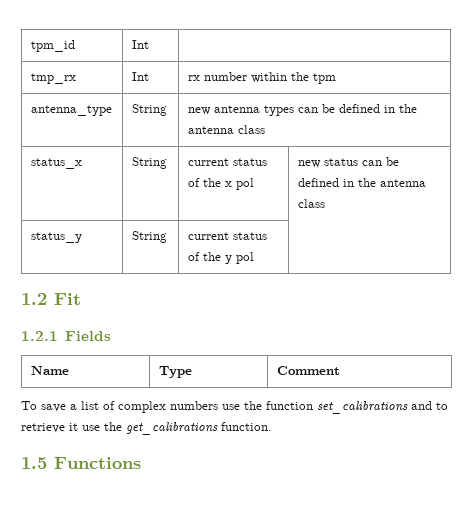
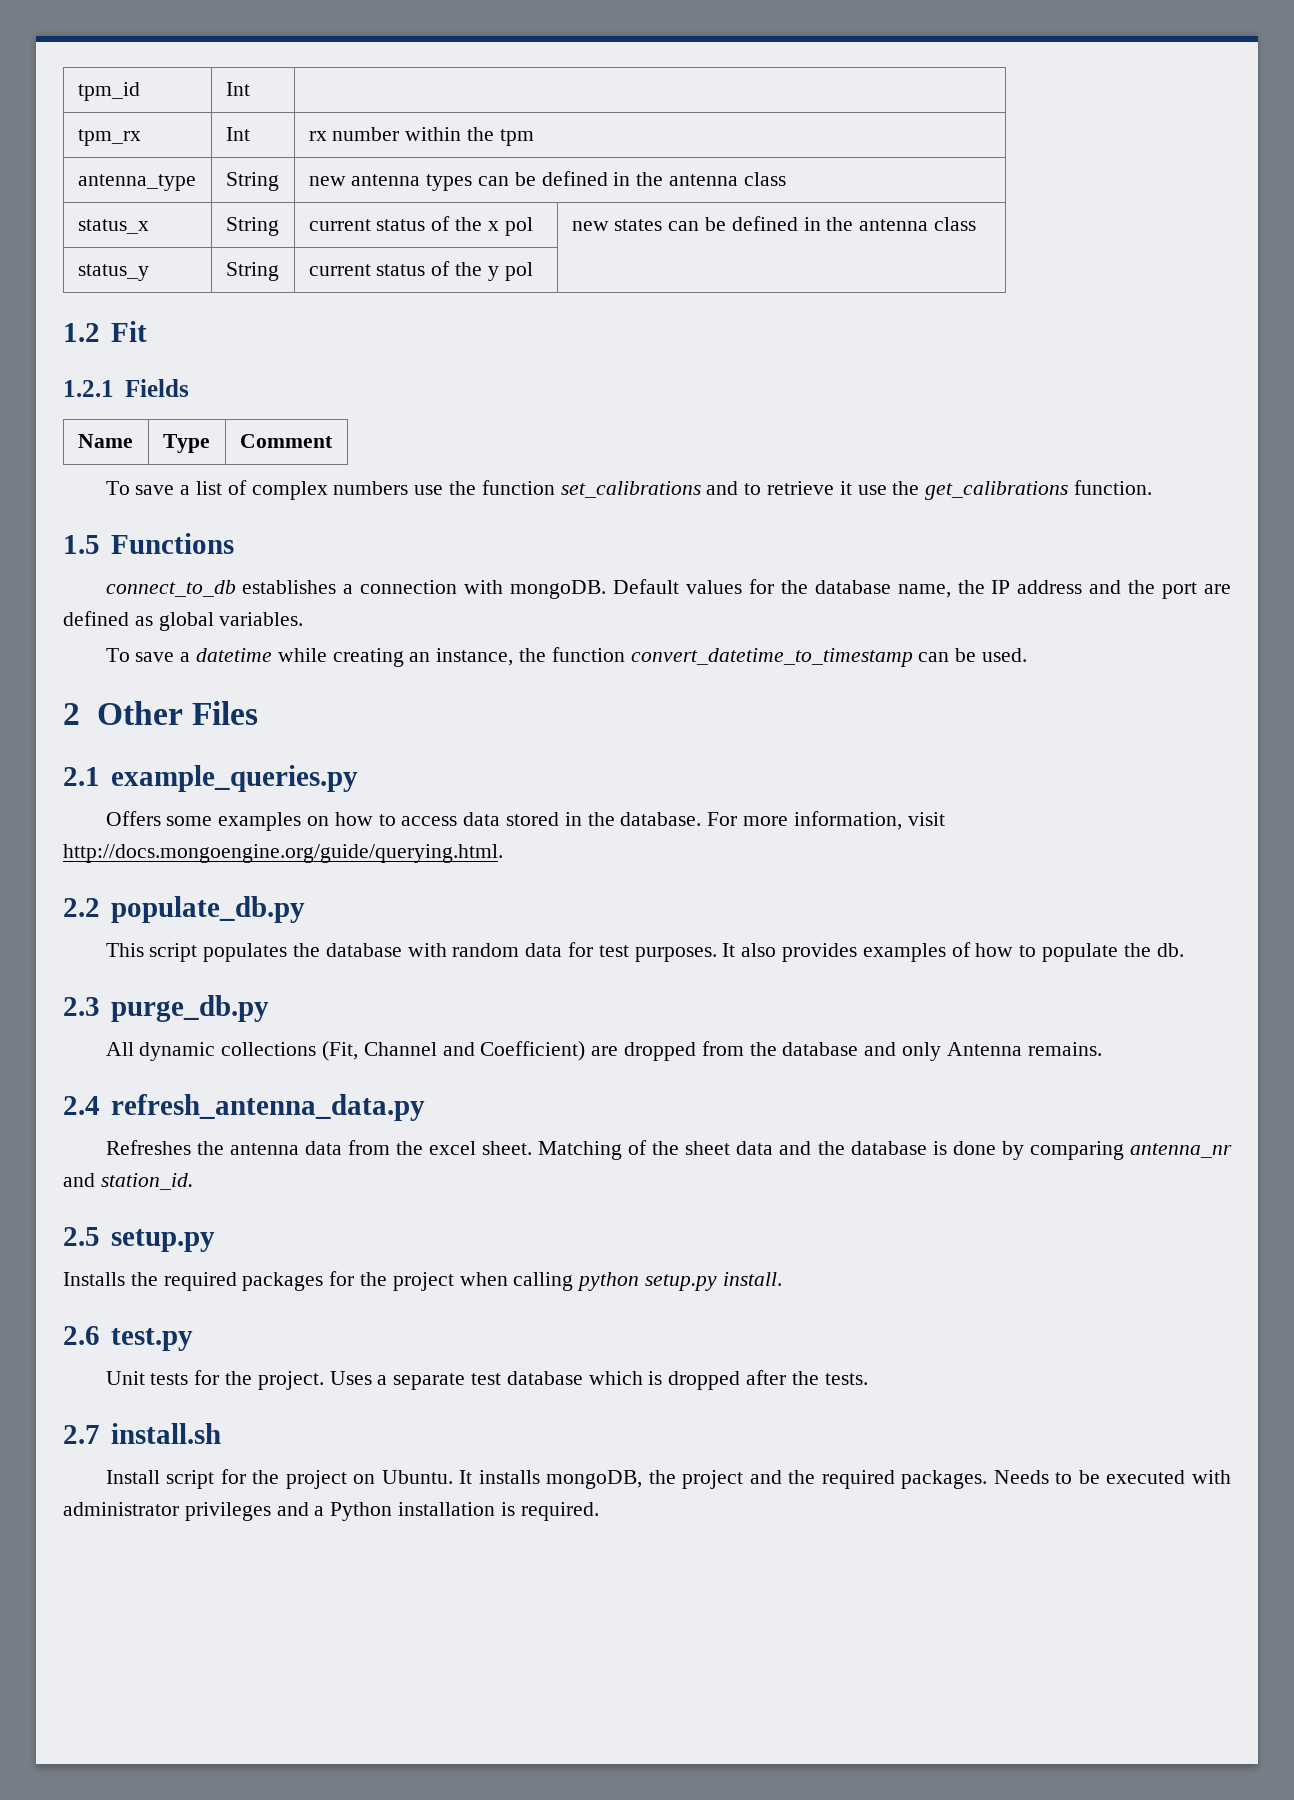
[30,73,76,84] tmp_rx -> [77,129,141,146] tpm_rx
[323,158,358,166] status -> [614,219,663,231] states
(141, 463) none -> [105,579,1232,599] [63,611,304,631] [105,647,1027,667] [63,701,259,725] [63,765,358,792] [105,811,945,831] [63,844,503,863] [63,896,305,923] [105,942,1184,962] [63,995,269,1022] [105,1041,1102,1061] [63,1094,425,1121] [105,1140,1232,1160] [63,1173,193,1190] [63,1227,215,1252] [63,1271,782,1291] [63,1326,193,1351] [105,1370,868,1390] [63,1423,221,1444] [105,1469,1231,1489] [63,1502,599,1521] // connect_to_db establishes a connection with mongoDB. Default values for the database name, the IP address and the port are defined as global variables. // To save a datetime while creating an instance, the function convert_datetime_to_timestamp can be used. // 2 Other Files // 2.1 example_queries.py // Offers some examples on how to access data stored in the database. For more information, visit http://docs.mongoengine.org/guide/querying.html. // 2.2 populate_db.py // This script populates the database with random data for test purposes. It also provides examples of how to populate the db. // 2.3 purge_db.py // All dynamic collections (Fit, Channel and Coefficient) are dropped from the database and only Antenna remains. // 2.4 refresh_antenna_data.py // Refreshes the antenna data from the excel sheet. Matching of the sheet data and the database is done by comparing antenna_nr and station_id. // 2.5 setup.py // Installs the required packages for the project when calling python setup.py install. // 2.6 test.py // Unit tests for the project. Uses a separate test database which is dropped after the tests. // 2.7 install.sh // Install script for the project on Ubuntu. It installs mongoDB, the project and the required packages. Needs to be executed with administrator privileges and a Python installation is required.

